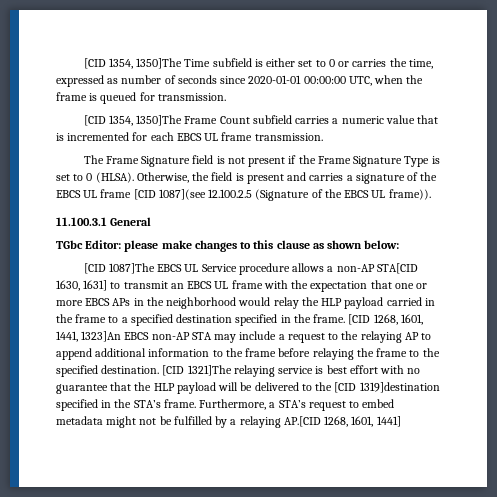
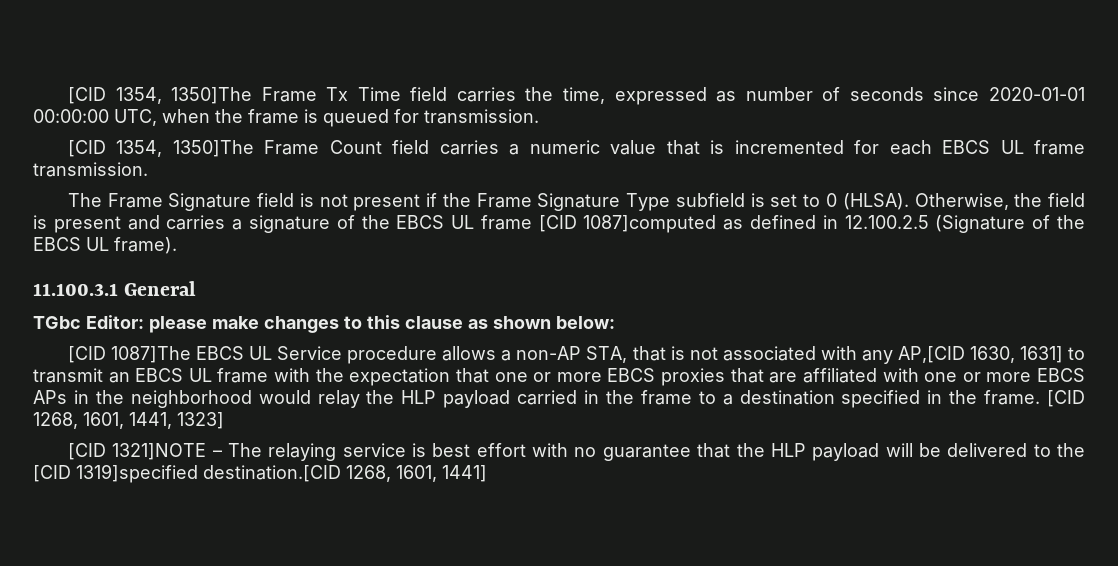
[83,58,350,69] [CID 1354, 1350]The Time subfield is either set to 0 or -> [67,87,448,104] [CID 1354, 1350]The Frame Tx Time field
[252,115,292,124] subfield -> [392,140,430,154] field
(430, 161) none -> [675,193,745,207] subfield
[158,189,206,200] 1087](see -> [583,215,838,233] 1087]computed as defined in
[388,189,431,200] frame)). -> [114,237,177,254] frame).
[376,263,418,274] STA[CID -> [586,346,965,364] STA, that is not associated with any AP,[CID
(111, 302) none -> [661,368,1085,386] proxies that are affiliated with one or more EBCS
[130,314,173,326] specified -> (733, 399) none
[81,331,432,343] [56,348,440,360] [56,365,232,377] 1323]An EBCS non-AP STA may include a request to the relaying AP to append additional information to the frame before relaying the frame to the specified destination. [CID 1321]The -> [177,412,224,429] [67,443,262,460] 1323] // [CID 1321]NOTE – The
[359,382,440,393] [56,399,395,411] [56,416,321,428] 1319]destination specified in the STA’s frame. Furthermore, a STA’s request to embed metadata might not be fulfilled by a relaying AP.[CID -> [76,464,341,483] 1319]specified destination.[CID

